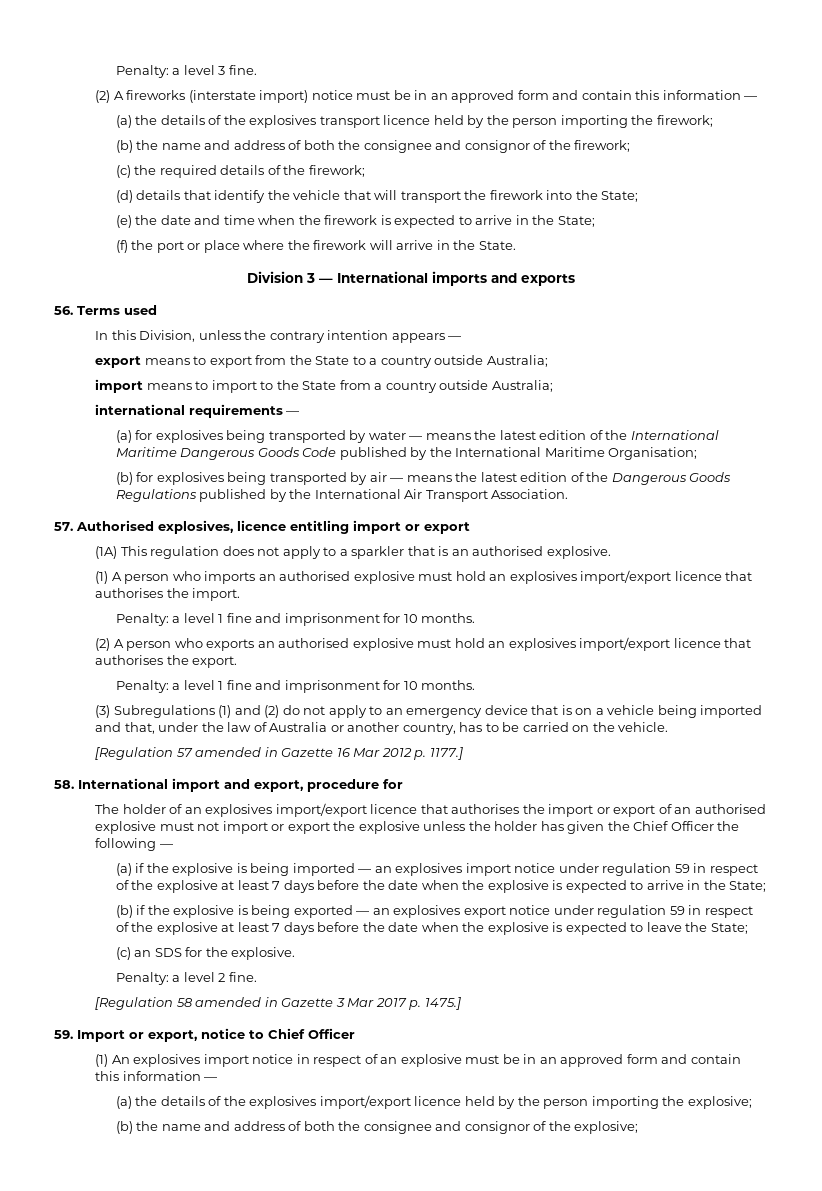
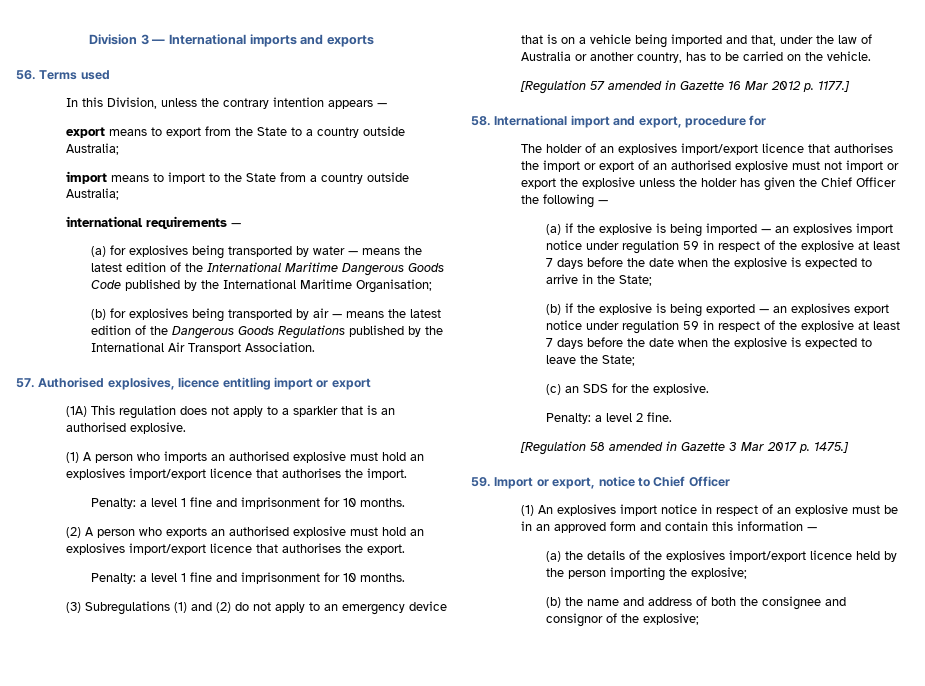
[115,65,257,78] [95,90,758,103] [115,115,713,128] [115,140,631,153] [115,165,365,178] [115,190,639,203] [115,215,595,228] [115,240,516,253] Penalty: a level 3 fine. // (2) A fireworks (interstate import) notice must be in an approved form and contain this information — // (a) the details of the explosives transport licence held by the person importing the firework; // (b) the name and address of both the consignee and consignor of the firework; // (c) the required details of the firework; // (d) details that identify the vehicle that will transport the firework into the State; // (e) the date and time when the firework is expected to arrive in the State; // (f) the port or place where the firework will arrive in the State. // -> (89, 39) none

